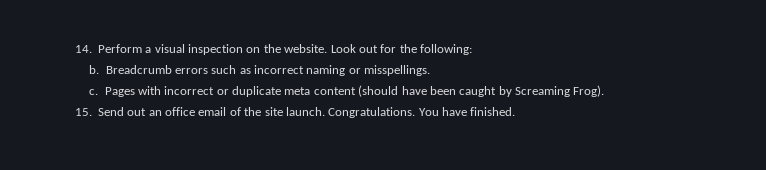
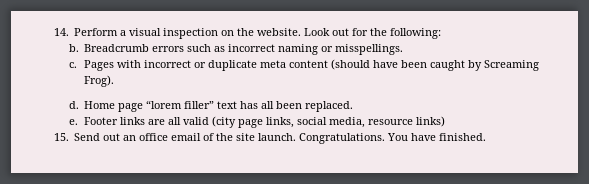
(605, 91) none -> [68,100,354,112] [68,116,445,128] // d. Home page “lorem filler” text has all been replaced. // e. Footer links are all valid (city page links, social media, resource links)

